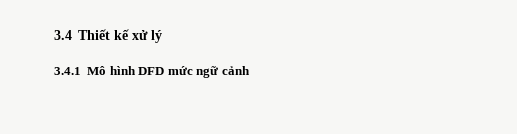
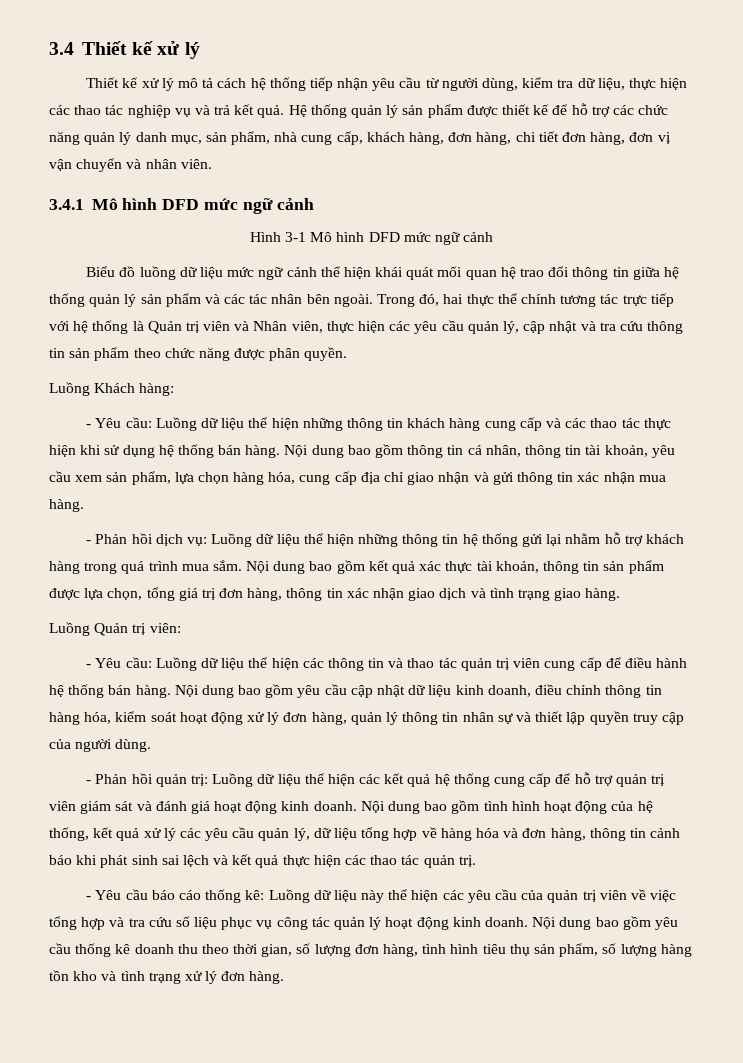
(163, 36) none -> [86,77,688,91] [49,103,669,118] [49,131,671,145] [49,158,212,172] // Thiết kế xử lý mô tả cách hệ thống tiếp nhận yêu cầu từ người dùng, kiểm tra dữ liệu, thực hiện các thao tác nghiệp vụ và trả kết quả. Hệ thống quản lý sản phẩm được thiết kế để hỗ trợ các chức năng quản lý danh mục, sản phẩm, nhà cung cấp, khách hàng, đơn hàng, chi tiết đơn hàng, đơn vị vận chuyển và nhân viên.
(250, 70) none -> [249,232,494,245] [86,266,679,280] [49,293,674,307] [49,320,684,334] [49,347,348,361] [49,382,175,396] [86,417,671,431] [49,444,675,458] [49,471,666,485] [49,499,84,512] [86,532,684,547] [49,560,664,574] [49,587,621,601] [49,622,181,636] [86,657,688,671] [49,684,662,698] [49,711,684,725] [49,739,152,752] [86,772,666,787] [49,800,653,814] [49,827,681,841] [49,854,476,868] [86,889,677,903] [49,916,678,930] [49,943,692,957] [49,970,285,984] // Hình 3-1 Mô hình DFD mức ngữ cảnh // Biểu đồ luồng dữ liệu mức ngữ cảnh thể hiện khái quát mối quan hệ trao đổi thông tin giữa hệ thống quản lý sản phẩm và các tác nhân bên ngoài. Trong đó, hai thực thể chính tương tác trực tiếp với hệ thống là Quản trị viên và Nhân viên, thực hiện các yêu cầu quản lý, cập nhật và tra cứu thông tin sản phẩm theo chức năng được phân quyền. // Luồng Khách hàng: // - Yêu cầu: Luồng dữ liệu thể hiện những thông tin khách hàng cung cấp và các thao tác thực hiện khi sử dụng hệ thống bán hàng. Nội dung bao gồm thông tin cá nhân, thông tin tài khoản, yêu cầu xem sản phẩm, lựa chọn hàng hóa, cung cấp địa chỉ giao nhận và gửi thông tin xác nhận mua hàng. // - Phản hồi dịch vụ: Luồng dữ liệu thể hiện những thông tin hệ thống gửi lại nhằm hỗ trợ khách hàng trong quá trình mua sắm. Nội dung bao gồm kết quả xác thực tài khoản, thông tin sản phẩm được lựa chọn, tổng giá trị đơn hàng, thông tin xác nhận giao dịch và tình trạng giao hàng. // Luồng Quản trị viên: // - Yêu cầu: Luồng dữ liệu thể hiện các thông tin và thao tác quản trị viên cung cấp để điều hành hệ thống bán hàng. Nội dung bao gồm yêu cầu cập nhật dữ liệu kinh doanh, điều chỉnh thông tin hàng hóa, kiểm soát hoạt động xử lý đơn hàng, quản lý thông tin nhân sự và thiết lập quyền truy cập của người dùng. // - Phản hồi quản trị: Luồng dữ liệu thể hiện các kết quả hệ thống cung cấp để hỗ trợ quản trị viên giám sát và đánh giá hoạt động kinh doanh. Nội dung bao gồm tình hình hoạt động của hệ thống, kết quả xử lý các yêu cầu quản lý, dữ liệu tổng hợp về hàng hóa và đơn hàng, thông tin cảnh báo khi phát sinh sai lệch và kết quả thực hiện các thao tác quản trị. // - Yêu cầu báo cáo thống kê: Luồng dữ liệu này thể hiện các yêu cầu của quản trị viên về việc tổng hợp và tra cứu số liệu phục vụ công tác quản lý hoạt động kinh doanh. Nội dung bao gồm yêu cầu thống kê doanh thu theo thời gian, số lượng đơn hàng, tình hình tiêu thụ sản phẩm, số lượng hàng tồn kho và tình trạng xử lý đơn hàng.

